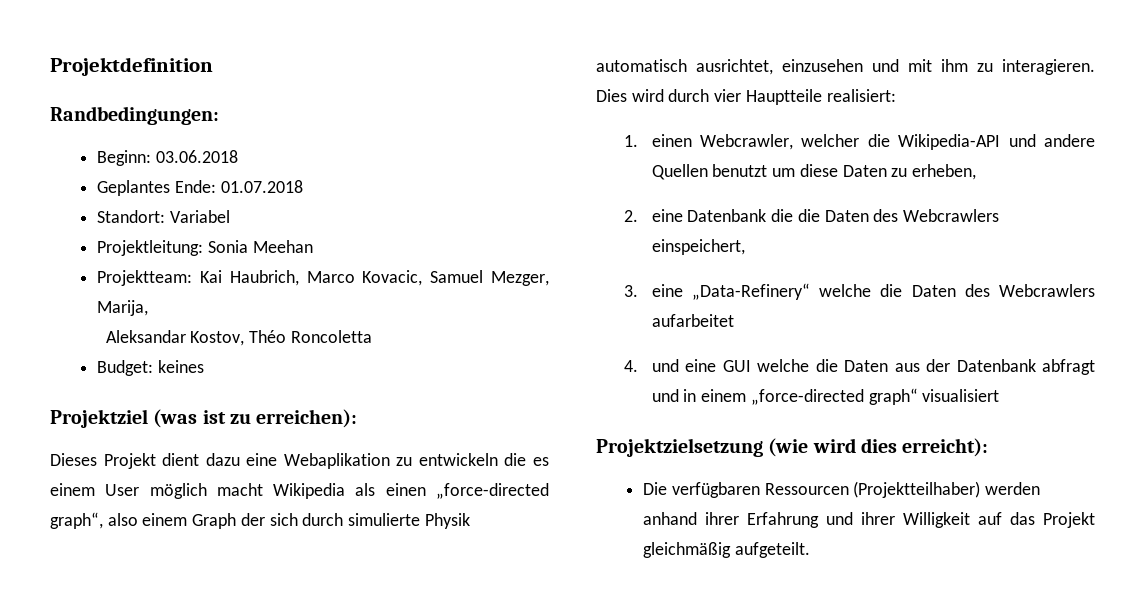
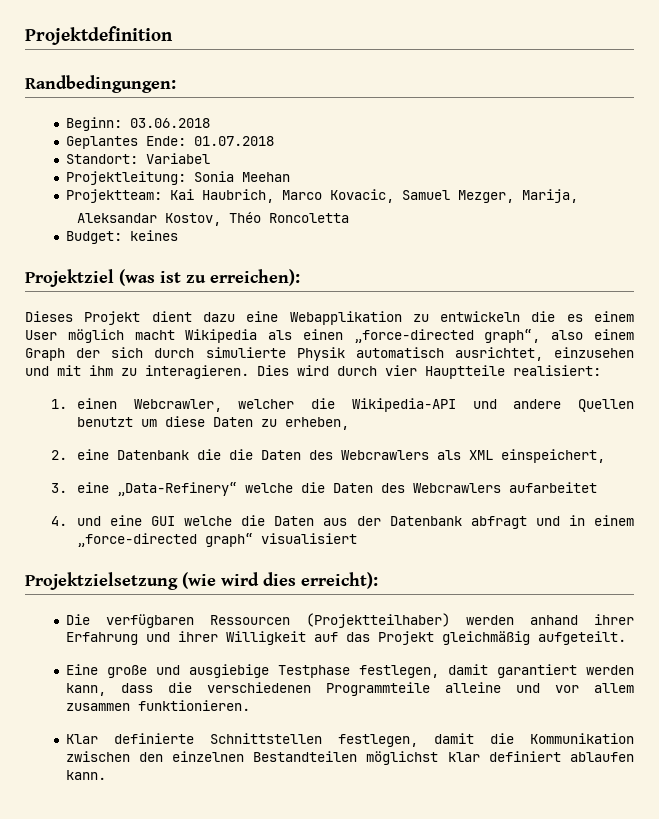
[283,453,390,469] Webaplikation -> [289,311,402,325] Webapplikation
(999, 215) none -> [436,450,493,460] als XML
(810, 550) none -> [65,664,634,678] [65,682,634,696] [65,700,250,711] [65,733,634,747] [65,751,634,765] [65,770,106,780] // Eine große und ausgiebige Testphase festlegen, damit garantiert werden kann, dass die verschiedenen Programmteile alleine und vor allem zusammen funktionieren. // Klar definierte Schnittstellen festlegen, damit die Kommunikation zwischen den einzelnen Bestandteilen möglichst klar definiert ablaufen kann.

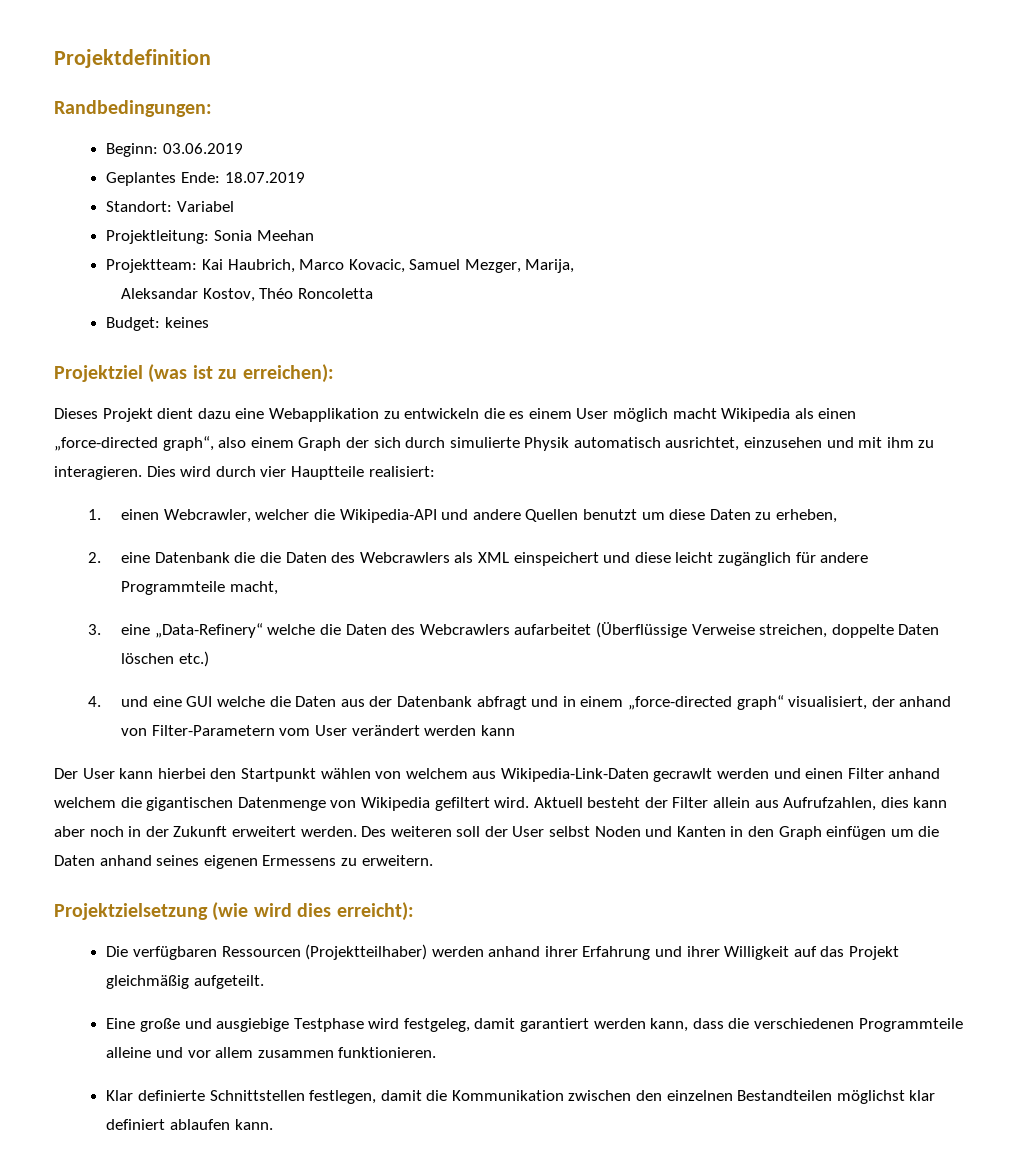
[129,118,210,128] 03.06.2018 -> [162,143,243,154] 03.06.2019
[193,136,274,146] 01.07.2018 -> [224,172,305,183] 18.07.2019
[500,449,605,463] einspeichert, -> [513,552,869,566] [121,581,278,595] einspeichert und diese leicht zugänglich für andere Programmteile macht,
(597, 487) none -> [595,622,940,638] [121,651,209,667] (Überflüssige Verweise streichen, doppelte Daten löschen etc.)
[260,533,357,544] visualisiert -> [788,696,952,710] [121,725,515,736] [54,768,941,782] [54,797,948,811] [54,826,940,840] [54,855,433,869] visualisiert, der anhand von Filter-Parametern vom User verändert werden kann // Der User kann hierbei den Startpunkt wählen von welchem aus Wikipedia-Link-Daten gecrawlt werden und einen Filter anhand welchem die gigantischen Datenmenge von Wikipedia gefiltert wird. Aktuell besteht der Filter allein aus Aufrufzahlen, dies kann aber noch in der Zukunft erweitert werden. Des weiteren soll der User selbst Noden und Kanten in den Graph einfügen um die Daten anhand seines eigenen Ermessens zu erweitern.
[358,665,439,678] festlegen, -> [368,1018,470,1032] wird festgeleg,

